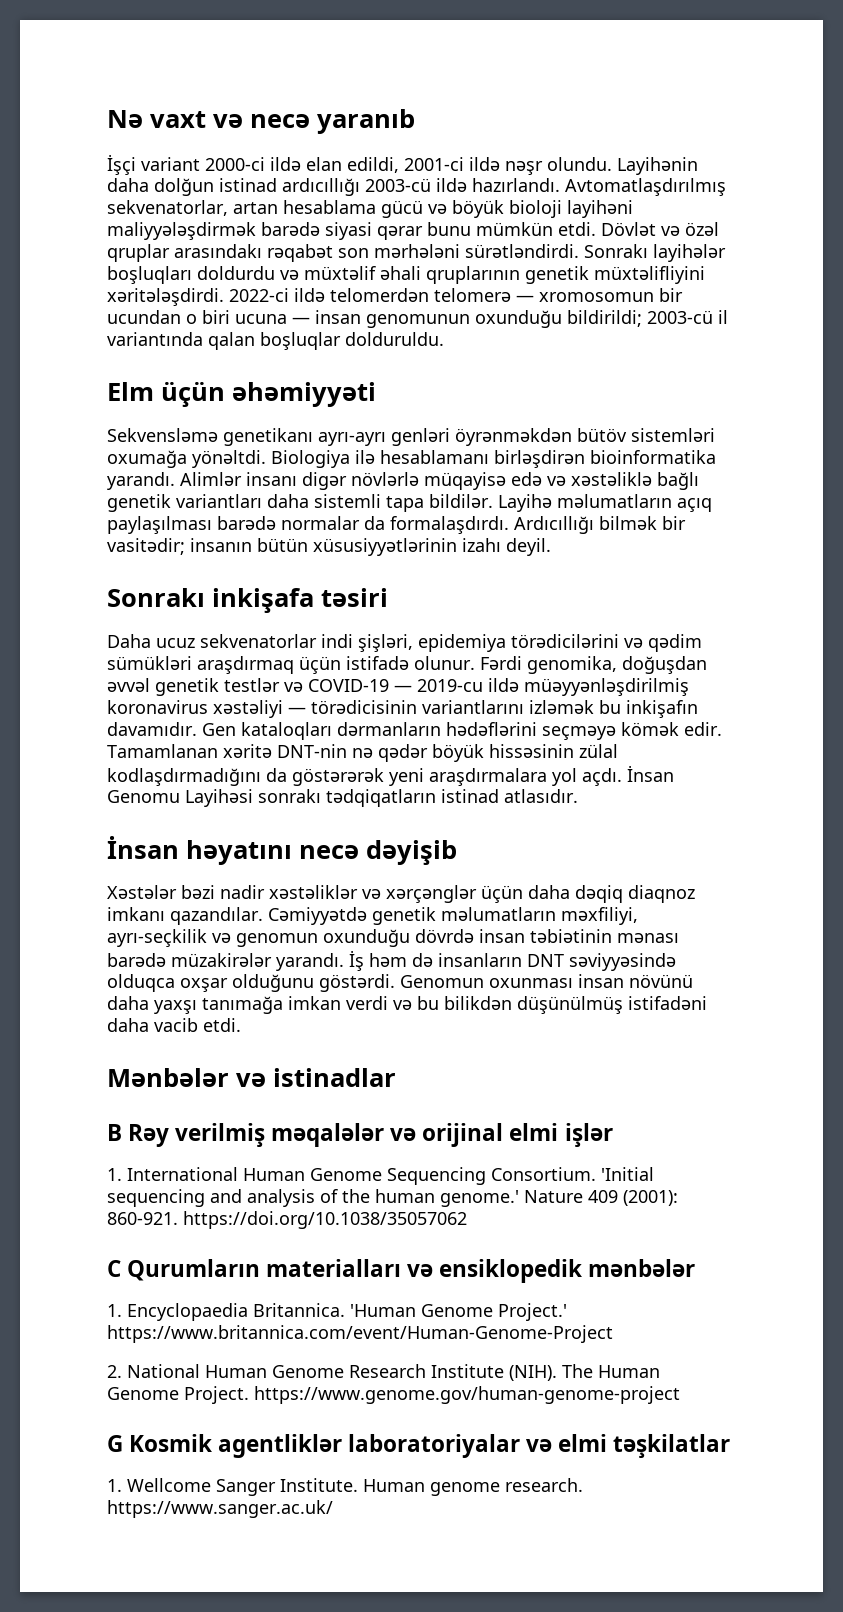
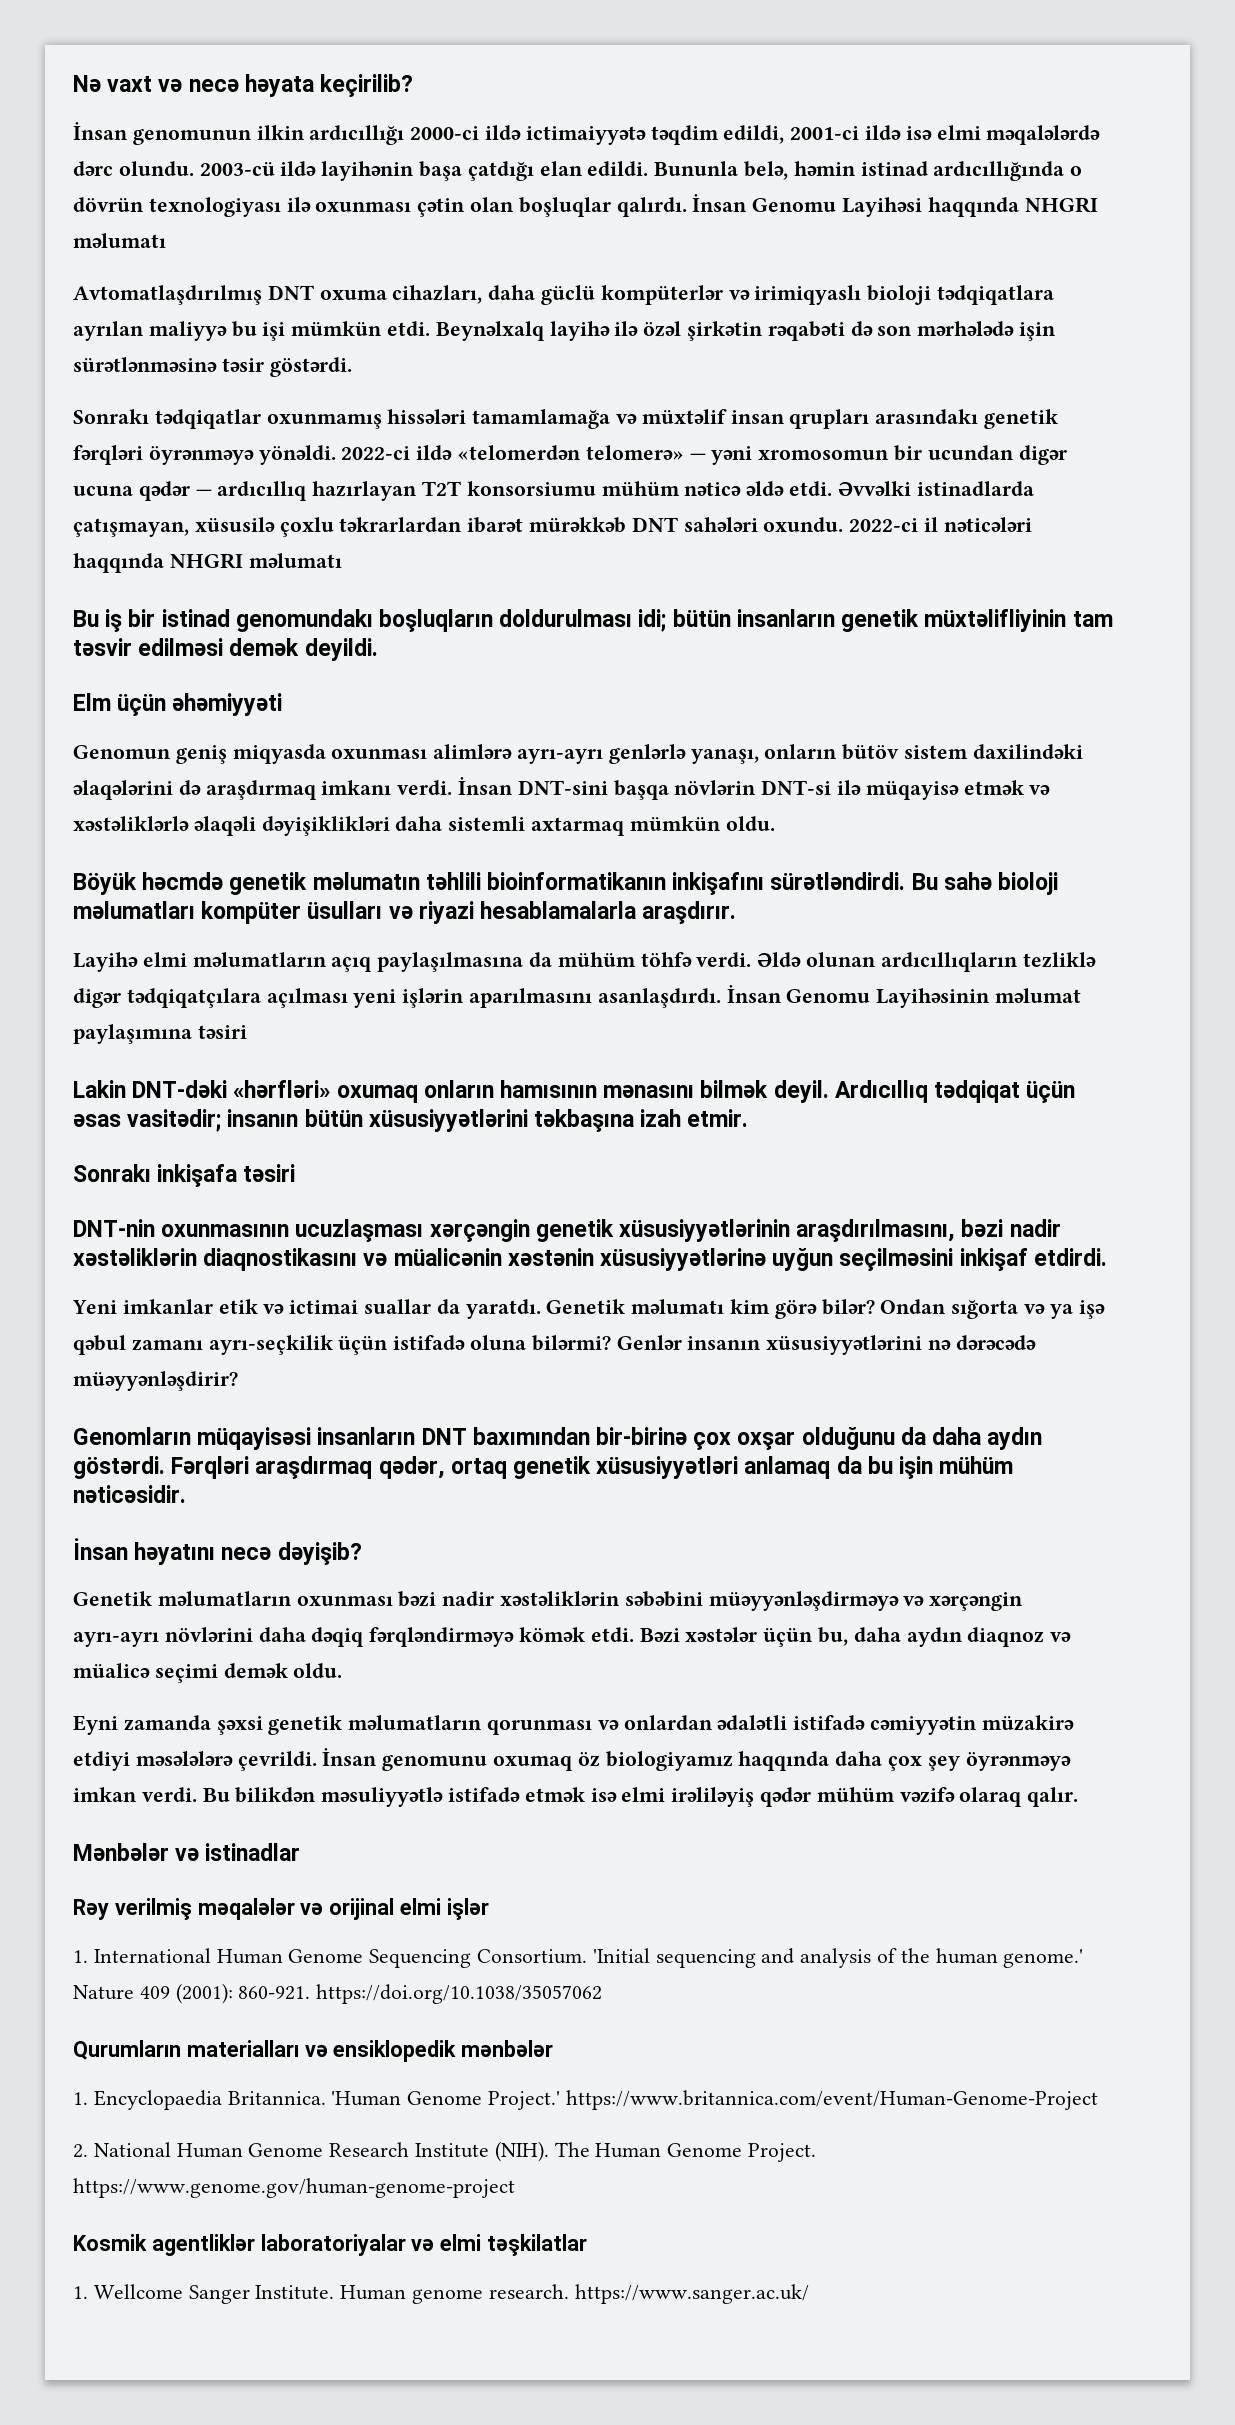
[317,109,415,134] [107,154,698,175] [107,178,726,196] [107,200,633,218] [107,222,719,240] [107,244,726,262] [107,266,705,284] [107,288,683,306] [107,310,728,328] [107,332,444,350] [107,381,376,407] [107,428,715,446] [107,450,716,468] [107,472,699,490] [107,494,712,512] [107,516,686,534] [107,538,551,556] [107,588,388,613] [107,634,702,652] [107,656,707,674] [107,678,689,696] [107,700,698,718] [107,722,722,740] [107,744,618,762] [107,765,674,786] [107,789,578,807] [107,836,457,865] [107,885,695,903] [107,907,638,925] [107,929,679,947] [107,950,676,971] [107,974,693,992] [107,996,707,1014] [107,1018,241,1032] yaranıb // İşçi variant 2000-ci ildə elan edildi, 2001-ci ildə nəşr olundu. Layihənin daha dolğun istinad ardıcıllığı 2003-cü ildə hazırlandı. Avtomatlaşdırılmış sekvenatorlar, artan hesablama gücü və böyük bioloji layihəni maliyyələşdirmək barədə siyasi qərar bunu mümkün etdi. Dövlət və özəl qruplar arasındakı rəqabət son mərhələni sürətləndirdi. Sonrakı layihələr boşluqları doldurdu və müxtəlif əhali qruplarının genetik müxtəlifliyini xəritələşdirdi. 2022-ci ildə telomerdən telomerə — xromosomun bir ucundan o biri ucuna — insan genomunun oxunduğu bildirildi; 2003-cü il variantında qalan boşluqlar dolduruldu. // Elm üçün əhəmiyyəti // Sekvensləmə genetikanı ayrı-ayrı genləri öyrənməkdən bütöv sistemləri oxumağa yönəltdi. Biologiya ilə hesablamanı birləşdirən bioinformatika yarandı. Alimlər insanı digər növlərlə müqayisə edə və xəstəliklə bağlı genetik variantları daha sistemli tapa bildilər. Layihə məlumatların açıq paylaşılması barədə normalar da formalaşdırdı. Ardıcıllığı bilmək bir vasitədir; insanın bütün xüsusiyyətlərinin izahı deyil. // Sonrakı inkişafa təsiri // Daha ucuz sekvenatorlar indi şişləri, epidemiya törədicilərini və qədim sümükləri araşdırmaq üçün istifadə olunur. Fərdi genomika, doğuşdan əvvəl genetik testlər və COVID-19 — 2019-cu ildə müəyyənləşdirilmiş koronavirus xəstəliyi — törədicisinin variantlarını izləmək bu inkişafın davamıdır. Gen kataloqları dərmanların hədəflərini seçməyə kömək edir. Tamamlanan xəritə DNT-nin nə qədər böyük hissəsinin zülal kodlaşdırmadığını da göstərərək yeni araşdırmalara yol açdı. İnsan Genomu Layihəsi sonrakı tədqiqatların istinad atlasıdır. // İnsan həyatını necə dəyişib // Xəstələr bəzi nadir xəstəliklər və xərçənglər üçün daha dəqiq diaqnoz imkanı qazandılar. Cəmiyyətdə genetik məlumatların məxfiliyi, ayrı-seçkilik və genomun oxunduğu dövrdə insan təbiətinin mənası barədə müzakirələr yarandı. İş həm də insanların DNT səviyyəsində olduqca oxşar olduğunu göstərdi. Genomun oxunması insan növünü daha yaxşı tanımağa imkan verdi və bu bilikdən düşünülmüş istifadəni daha vacib etdi. -> [244,74,414,97] [73,122,1101,145] [73,161,1083,181] [73,194,1098,217] [73,233,166,248] [73,285,1055,305] [73,321,1057,341] [73,357,352,377] [73,409,1059,429] [73,445,1067,465] [73,481,1034,501] [73,517,1032,537] [73,553,342,573] [73,609,1113,632] [73,638,378,661] [73,693,283,716] [73,744,1083,764] [73,777,1051,800] [73,816,775,836] [73,872,1059,895] [73,901,737,924] [73,952,1096,972] [73,985,1082,1008] [73,1024,247,1044] [73,1080,1076,1103] [73,1109,749,1132] [73,1164,296,1187] [73,1219,1061,1242] [73,1248,1107,1271] [72,1299,1105,1319] [73,1335,1036,1355] [73,1371,238,1391] [73,1427,1043,1450] [73,1456,1014,1479] [73,1485,186,1503] [73,1538,362,1565] [73,1591,1024,1611] [73,1627,1072,1647] [73,1663,343,1683] [73,1715,1074,1735] [73,1748,1071,1771] [73,1787,1079,1807] həyata keçirilib? // İnsan genomunun ilkin ardıcıllığı 2000-ci ildə ictimaiyyətə təqdim edildi, 2001-ci ildə isə elmi məqalələrdə dərc olundu. 2003-cü ildə layihənin başa çatdığı elan edildi. Bununla belə, həmin istinad ardıcıllığında o dövrün texnologiyası ilə oxunması çətin olan boşluqlar qalırdı. İnsan Genomu Layihəsi haqqında NHGRI məlumatı // Avtomatlaşdırılmış DNT oxuma cihazları, daha güclü kompüterlər və irimiqyaslı bioloji tədqiqatlara ayrılan maliyyə bu işi mümkün etdi. Beynəlxalq layihə ilə özəl şirkətin rəqabəti də son mərhələdə işin sürətlənməsinə təsir göstərdi. // Sonrakı tədqiqatlar oxunmamış hissələri tamamlamağa və müxtəlif insan qrupları arasındakı genetik fərqləri öyrənməyə yönəldi. 2022-ci ildə «telomerdən telomerə» — yəni xromosomun bir ucundan digər ucuna qədər — ardıcıllıq hazırlayan T2T konsorsiumu mühüm nəticə əldə etdi. Əvvəlki istinadlarda çatışmayan, xüsusilə çoxlu təkrarlardan ibarət mürəkkəb DNT sahələri oxundu. 2022-ci il nəticələri haqqında NHGRI məlumatı // Bu iş bir istinad genomundakı boşluqların doldurulması idi; bütün insanların genetik müxtəlifliyinin tam təsvir edilməsi demək deyildi. // Elm üçün əhəmiyyəti // Genomun geniş miqyasda oxunması alimlərə ayrı-ayrı genlərlə yanaşı, onların bütöv sistem daxilindəki əlaqələrini də araşdırmaq imkanı verdi. İnsan DNT-sini başqa növlərin DNT-si ilə müqayisə etmək və xəstəliklərlə əlaqəli dəyişiklikləri daha sistemli axtarmaq mümkün oldu. // Böyük həcmdə genetik məlumatın təhlili bioinformatikanın inkişafını sürətləndirdi. Bu sahə bioloji məlumatları kompüter üsulları və riyazi hesablamalarla araşdırır. // Layihə elmi məlumatların açıq paylaşılmasına da mühüm töhfə verdi. Əldə olunan ardıcıllıqların tezliklə digər tədqiqatçılara açılması yeni işlərin aparılmasını asanlaşdırdı. İnsan Genomu Layihəsinin məlumat paylaşımına təsiri // Lakin DNT-dəki «hərfləri» oxumaq onların hamısının mənasını bilmək deyil. Ardıcıllıq tədqiqat üçün əsas vasitədir; insanın bütün xüsusiyyətlərini təkbaşına izah etmir. // Sonrakı inkişafa təsiri // DNT-nin oxunmasının ucuzlaşması xərçəngin genetik xüsusiyyətlərinin araşdırılmasını, bəzi nadir xəstəliklərin diaqnostikasını və müalicənin xəstənin xüsusiyyətlərinə uyğun seçilməsini inkişaf etdirdi. // Yeni imkanlar etik və ictimai suallar da yaratdı. Genetik məlumatı kim görə bilər? Ondan sığorta və ya işə qəbul zamanı ayrı-seçkilik üçün istifadə oluna bilərmi? Genlər insanın xüsusiyyətlərini nə dərəcədə müəyyənləşdirir? // Genomların müqayisəsi insanların DNT baxımından bir-birinə çox oxşar olduğunu da daha aydın göstərdi. Fərqləri araşdırmaq qədər, ortaq genetik xüsusiyyətləri anlamaq da bu işin mühüm nəticəsidir. // İnsan həyatını necə dəyişib? // Genetik məlumatların oxunması bəzi nadir xəstəliklərin səbəbini müəyyənləşdirməyə və xərçəngin ayrı-ayrı növlərini daha dəqiq fərqləndirməyə kömək etdi. Bəzi xəstələr üçün bu, daha aydın diaqnoz və müalicə seçimi demək oldu. // Eyni zamanda şəxsi genetik məlumatların qorunması və onlardan ədalətli istifadə cəmiyyətin müzakirə etdiyi məsələlərə çevrildi. İnsan genomunu oxumaq öz biologiyamız haqqında daha çox şey öyrənməyə imkan verdi. Bu bilikdən məsuliyyətlə istifadə etmək isə elmi irəliləyiş qədər mühüm vəzifə olaraq qalır.
[107,1124,122,1141] B -> (301, 1852) none
[107,1260,121,1277] C -> (603, 1994) none
[107,1435,123,1452] G -> (515, 2188) none

